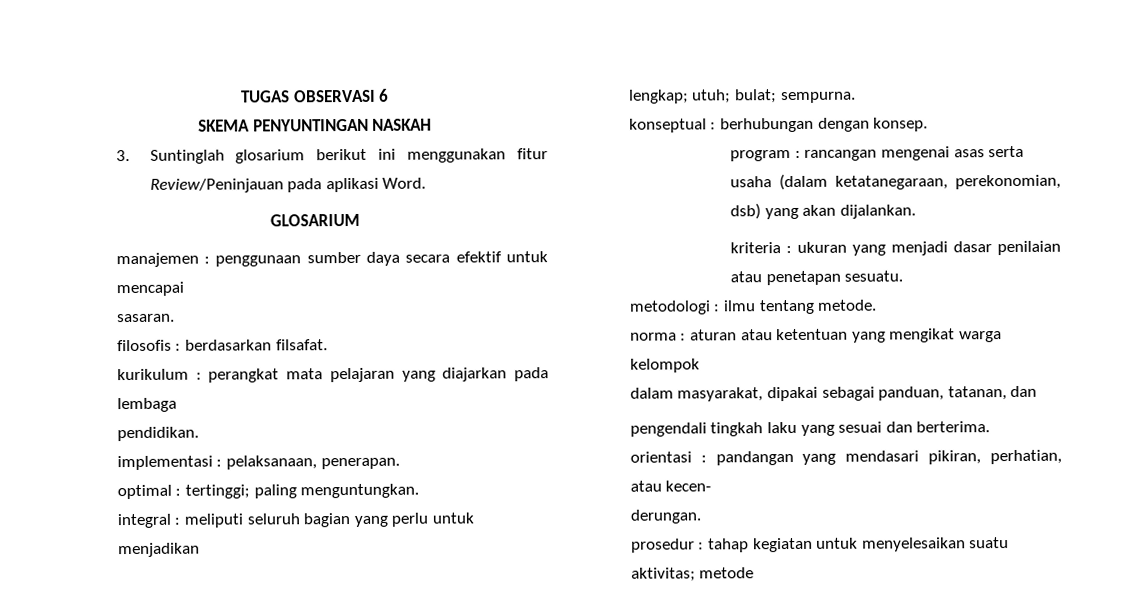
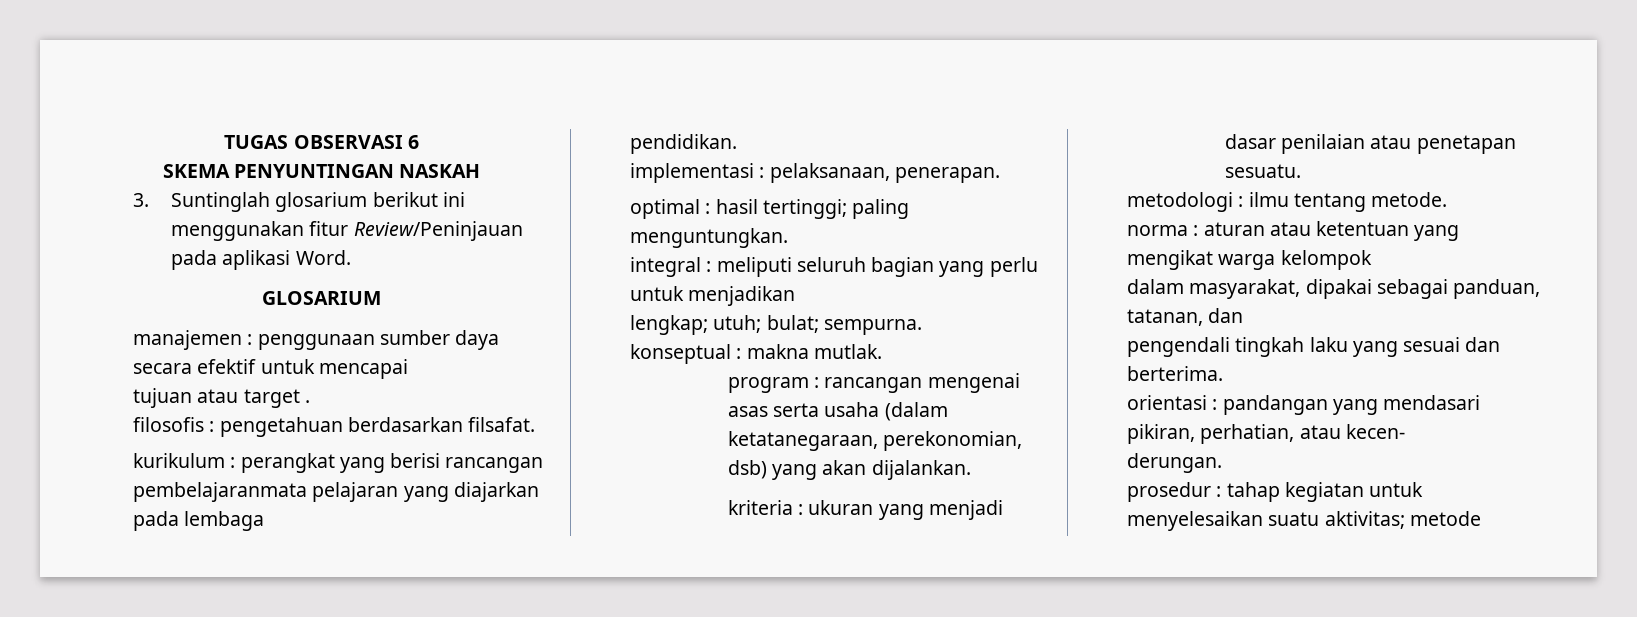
[116,313,175,323] sasaran. -> [133,388,310,408] tujuan atau target .
(182, 347) none -> [219,417,343,437] pengetahuan
[286,368,324,380] mata -> [339,453,544,473] [133,482,308,502] yang berisi rancangan pembelajaranmata
(182, 492) none -> [715,199,758,214] hasil
[719,117,929,133] berhubungan dengan konsep. -> [746,344,882,359] makna mutlak.

